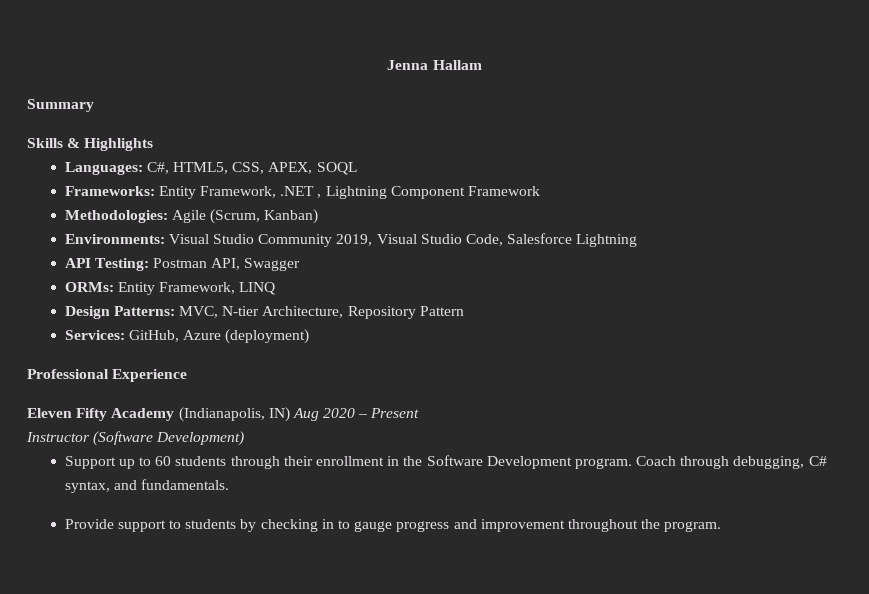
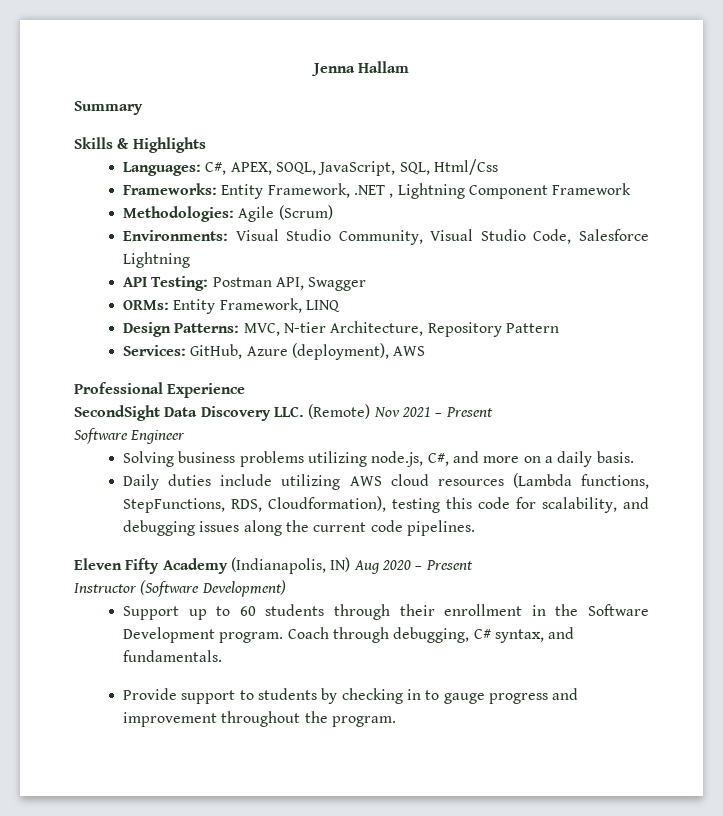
[173,162,357,175] HTML5, CSS, APEX, SOQL -> [230,159,498,176] APEX, SOQL, JavaScript, SQL, Html/Css
[210,209,319,224] (Scrum, Kanban) -> [278,205,333,220] (Scrum)
[258,234,373,247] Community 2019, -> [338,230,423,245] Community,
[225,329,310,344] (deployment) -> [291,343,426,360] (deployment), AWS
(188, 375) none -> [74,404,493,421] [74,428,186,444] [123,451,634,467] [123,473,650,490] [123,496,650,513] [123,520,475,536] // SecondSight Data Discovery LLC. (Remote) Nov 2021 – Present // Software Engineer // Solving business problems utilizing node.js, C#, and more on a daily basis. // Daily duties include utilizing AWS cloud resources (Lambda functions, StepFunctions, RDS, Cloudformation), testing this code for scalability, and debugging issues along the current code pipelines.

